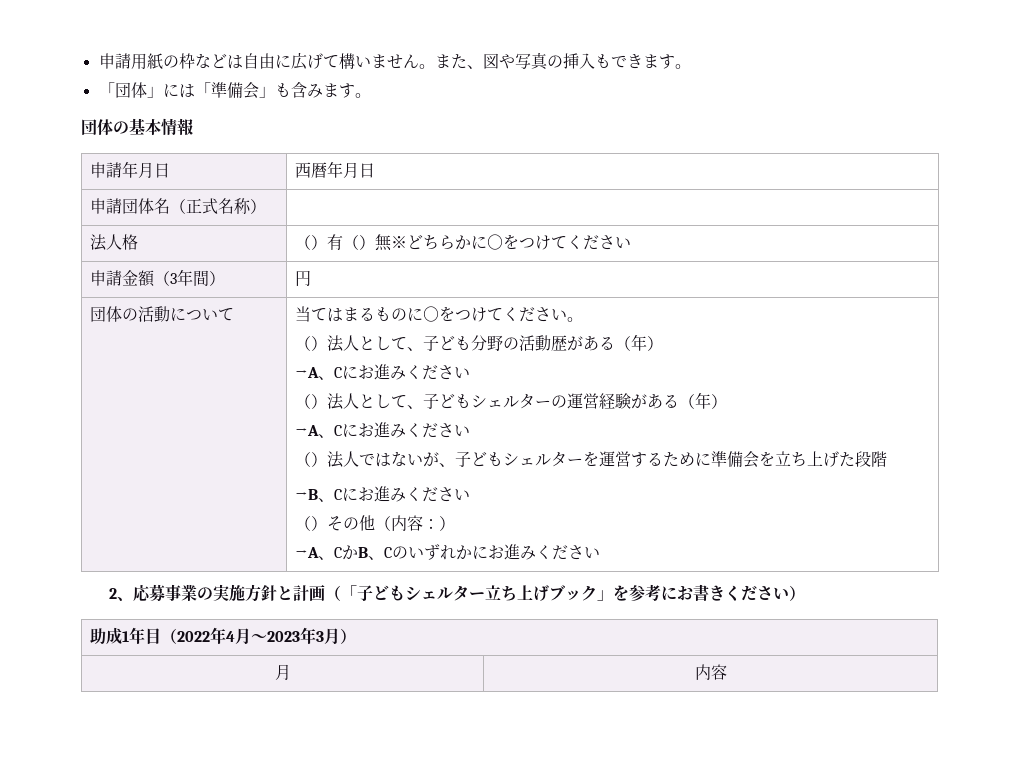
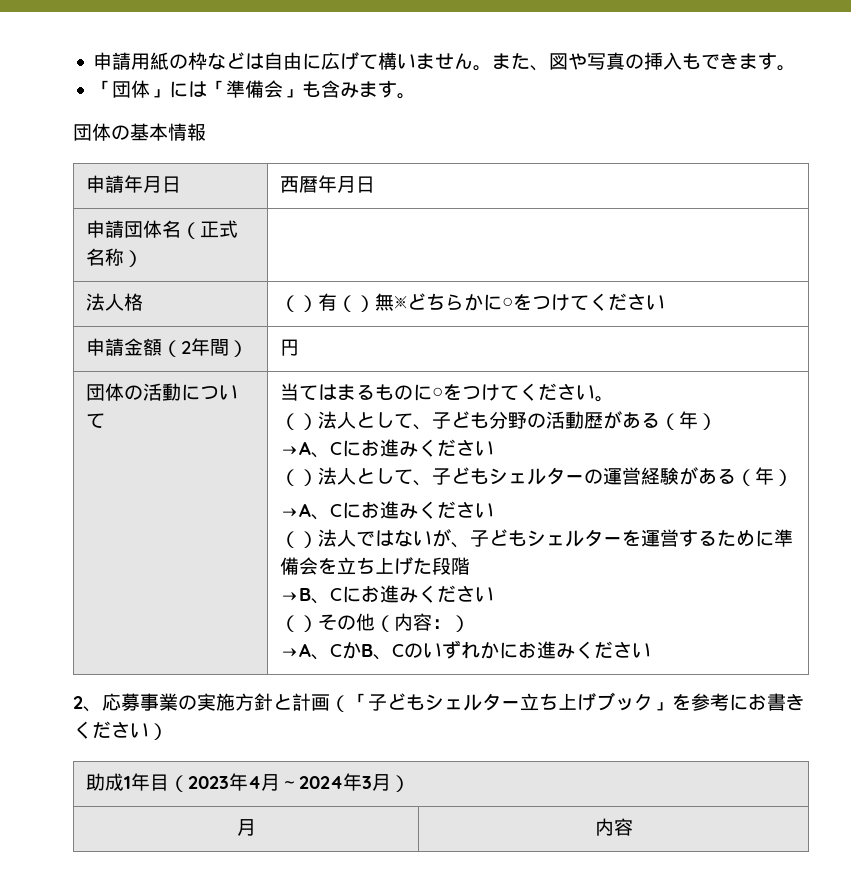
[169,273,177,284] 3 -> [180,341,191,354] 2
[176,631,210,642] 2022 -> [187,776,229,789] 2023
[266,631,300,642] 2023 -> [298,776,343,789] 2024

